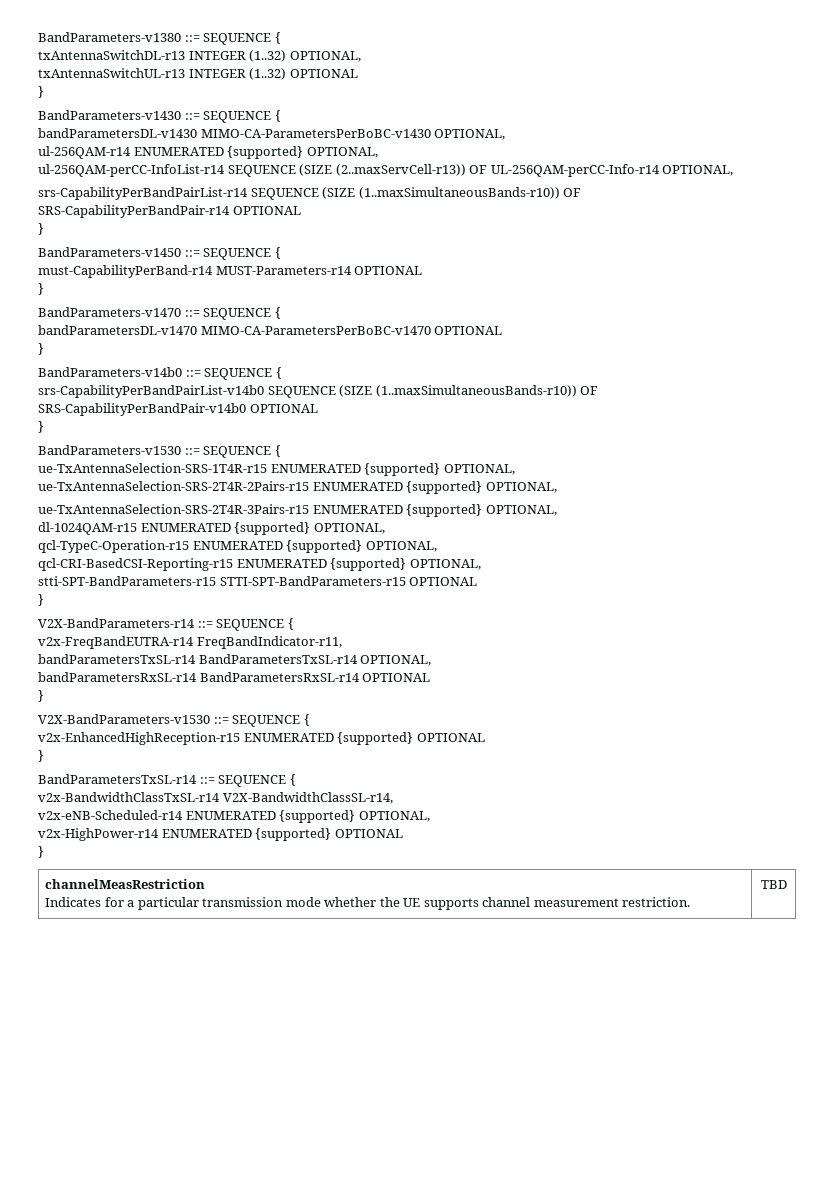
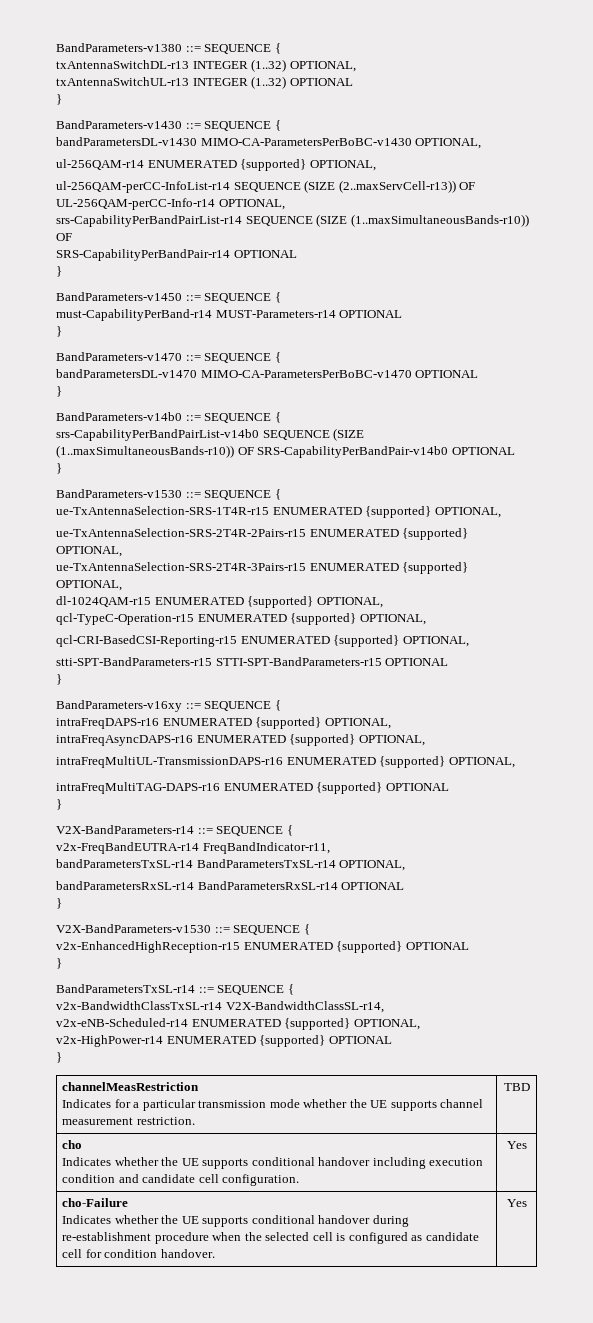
(44, 600) none -> [56,700,281,712] [56,717,391,729] [56,734,425,746] [56,756,515,768] [56,782,449,794] [56,799,62,810] // BandParameters-v16xy ::= SEQUENCE { // intraFreqDAPS-r16 ENUMERATED {supported} OPTIONAL, // intraFreqAsyncDAPS-r16 ENUMERATED {supported} OPTIONAL, // intraFreqMultiUL-TransmissionDAPS-r16 ENUMERATED {supported} OPTIONAL, // intraFreqMultiTAG-DAPS-r16 ENUMERATED {supported} OPTIONAL // }
(787, 884) none -> [62,1140,83,1149] [62,1157,484,1169] [62,1174,300,1186] [506,1141,527,1149] [62,1198,129,1207] [62,1215,409,1227] [62,1232,479,1244] [62,1249,215,1258] [506,1199,527,1207] // cho // Indicates whether the UE supports conditional handover including execution condition and candidate cell configuration. | Yes // cho-Failure // Indicates whether the UE supports conditional handover during re-establishment procedure when the selected cell is configured as candidate cell for condition handover. | Yes

